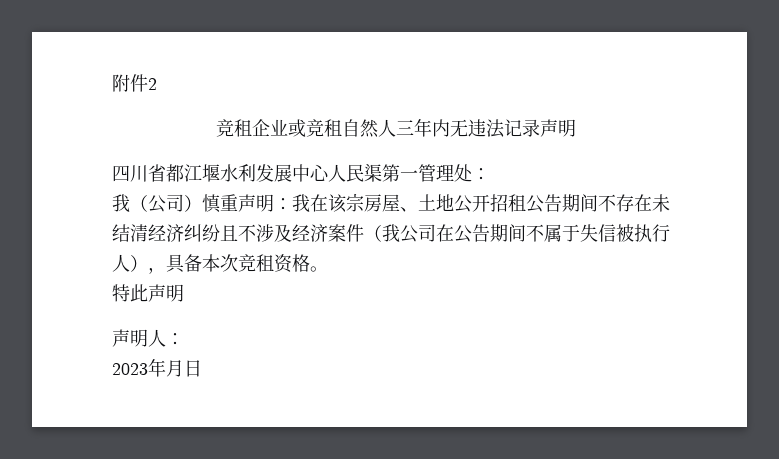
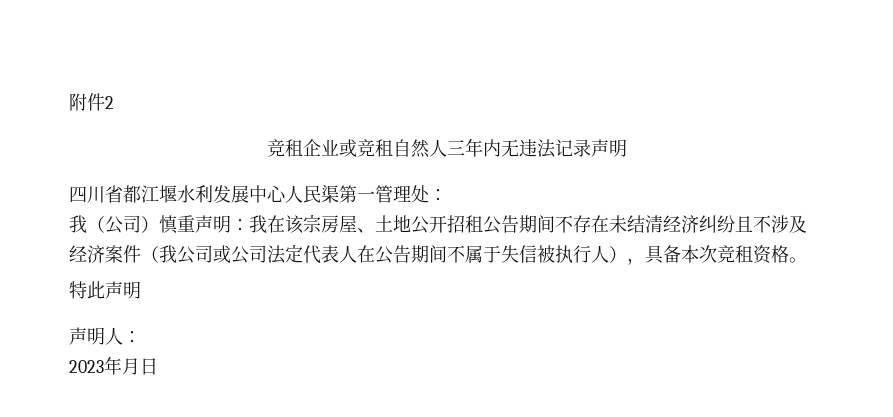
(436, 233) none -> [213,244,357,264] 或公司法定代表人

